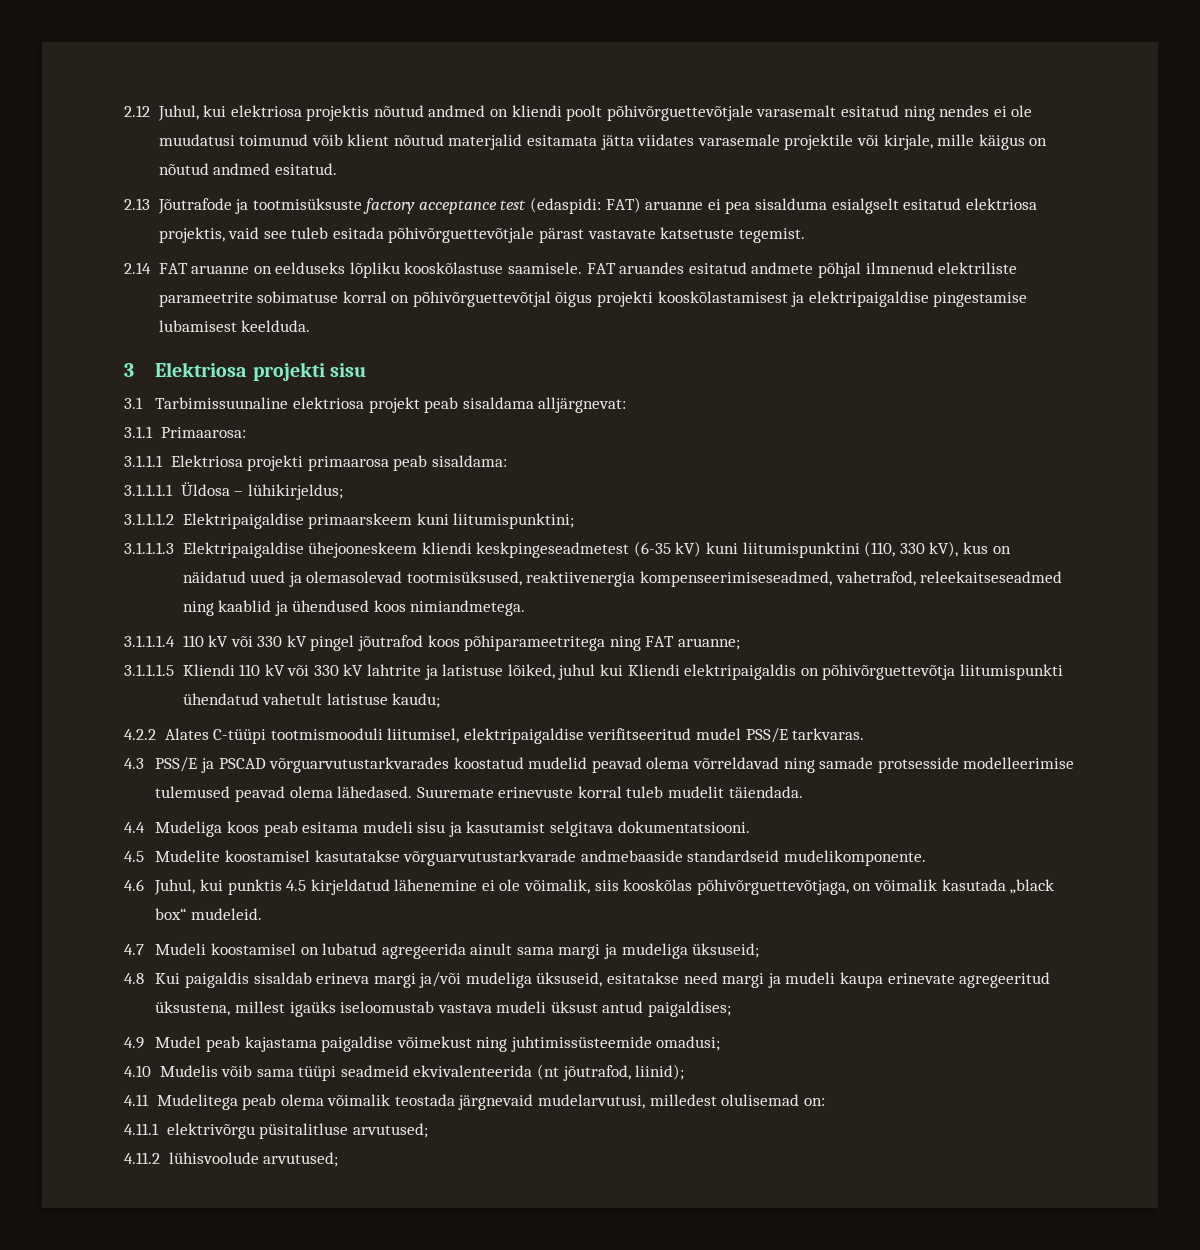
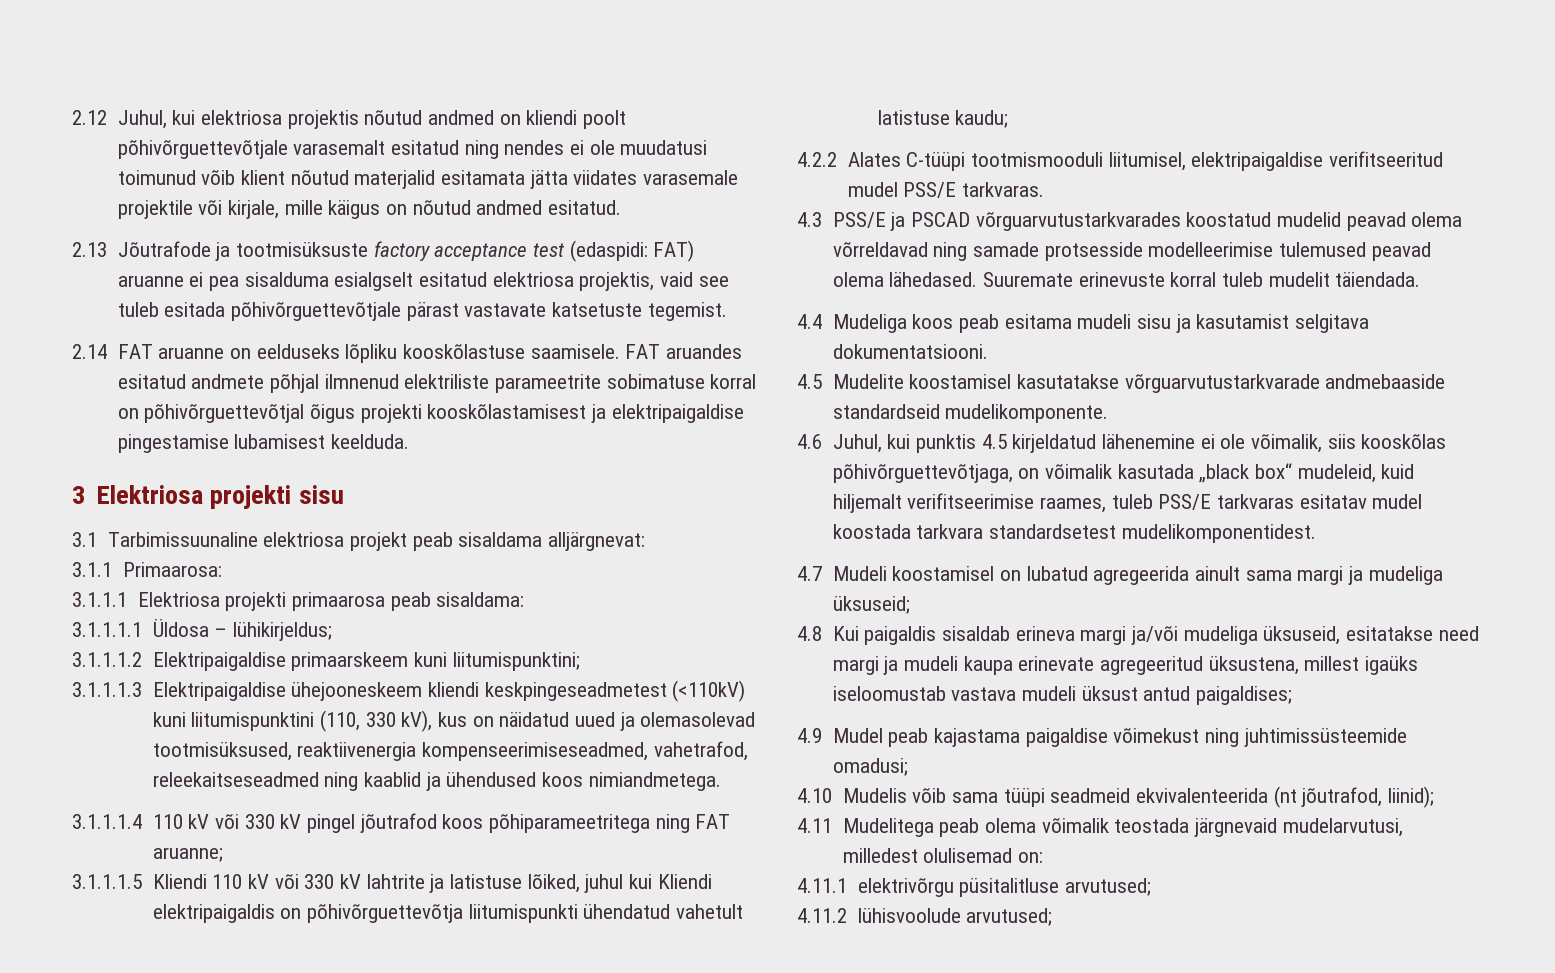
[633,541,702,557] (6-35 kV) -> [672,680,746,702] (<110kV)
[190,908,262,920] mudeleid. -> [1297,464,1415,483] [832,493,1423,513] [832,524,1316,543] mudeleid, kuid hiljemalt verifitseerimise raames, tuleb PSS/E tarkvaras esitatav mudel koostada tarkvara standardsetest mudelikomponentidest.

